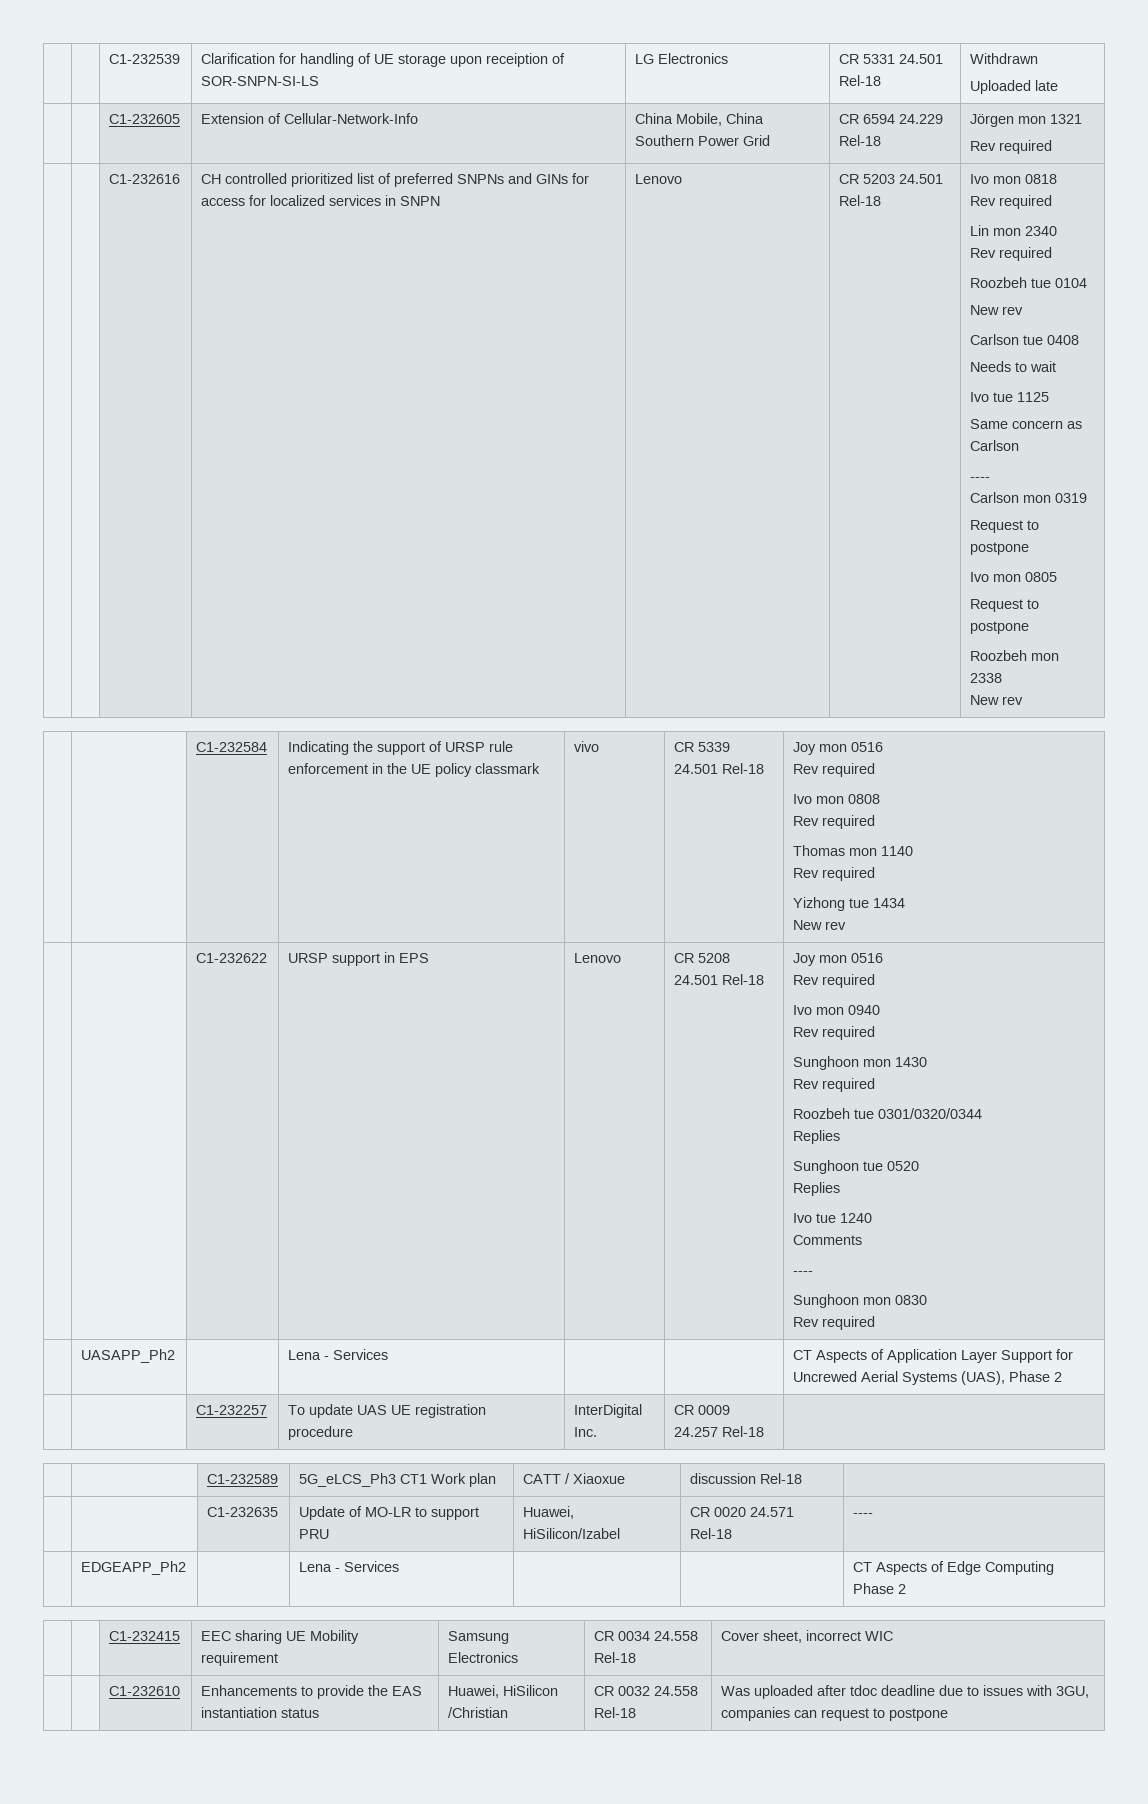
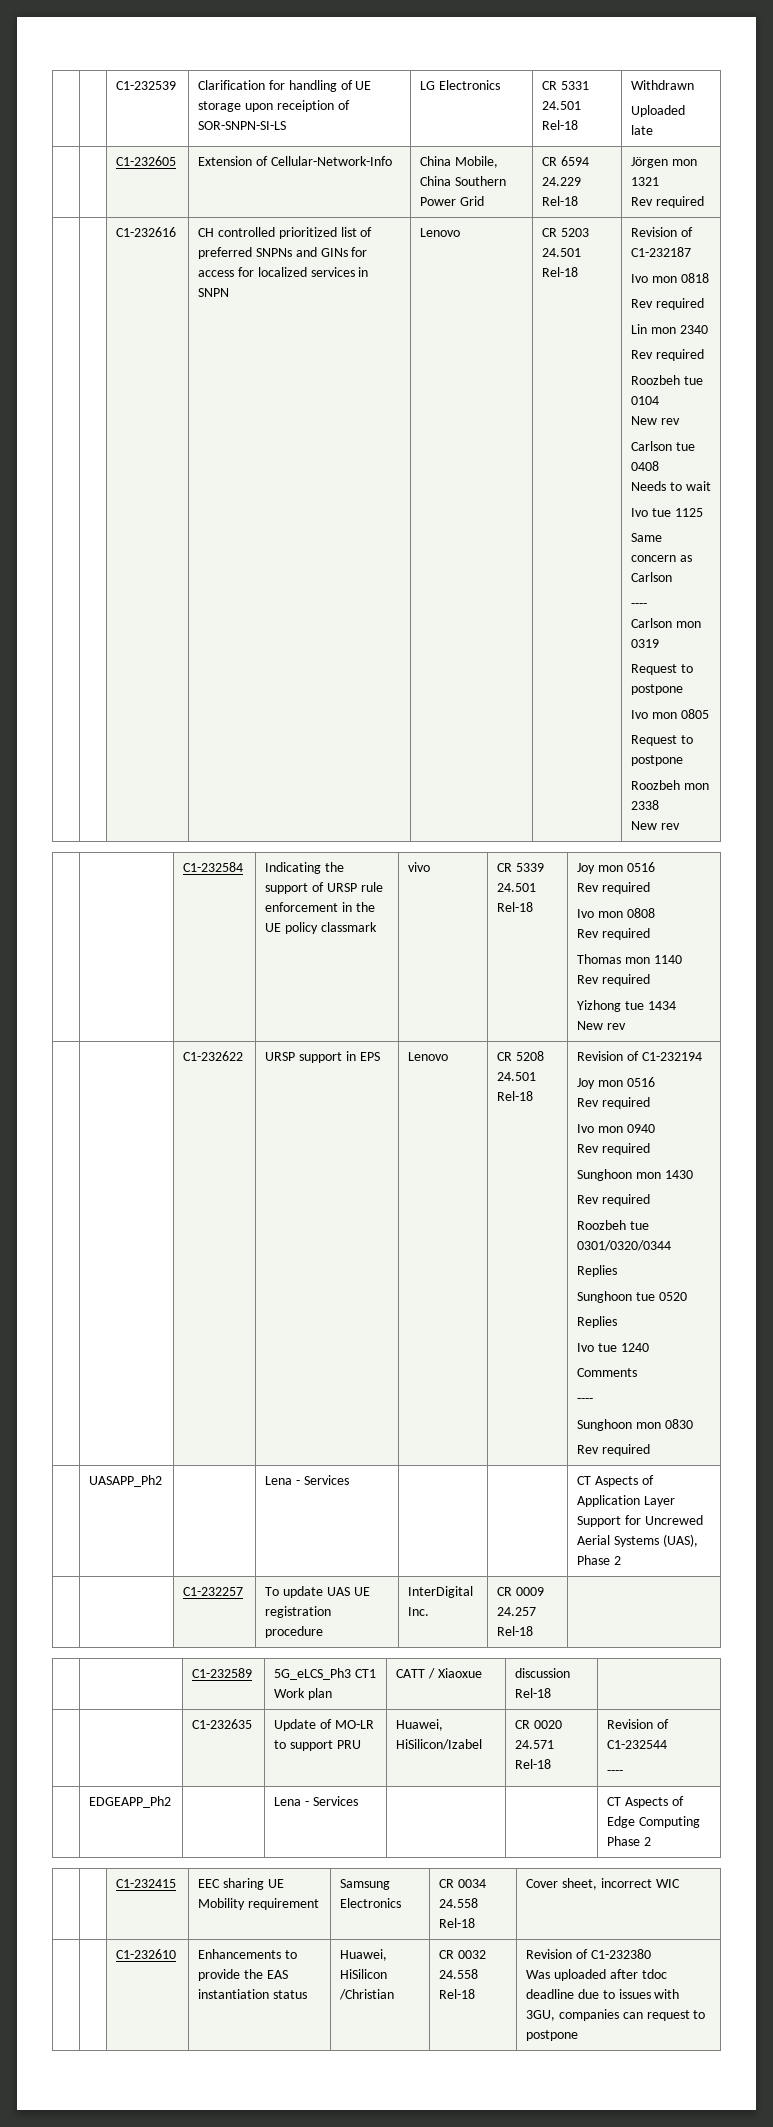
(882, 200) none -> [631,227,693,237] [631,247,692,257] Revision of C1-232187 //
(765, 979) none -> [577,1051,702,1061] Revision of C1-232194 //
(733, 1533) none -> [607,1719,669,1729] [607,1740,668,1749] Revision of C1-232544 //
(637, 1712) none -> [526,1949,651,1959] Revision of C1-232380 //

